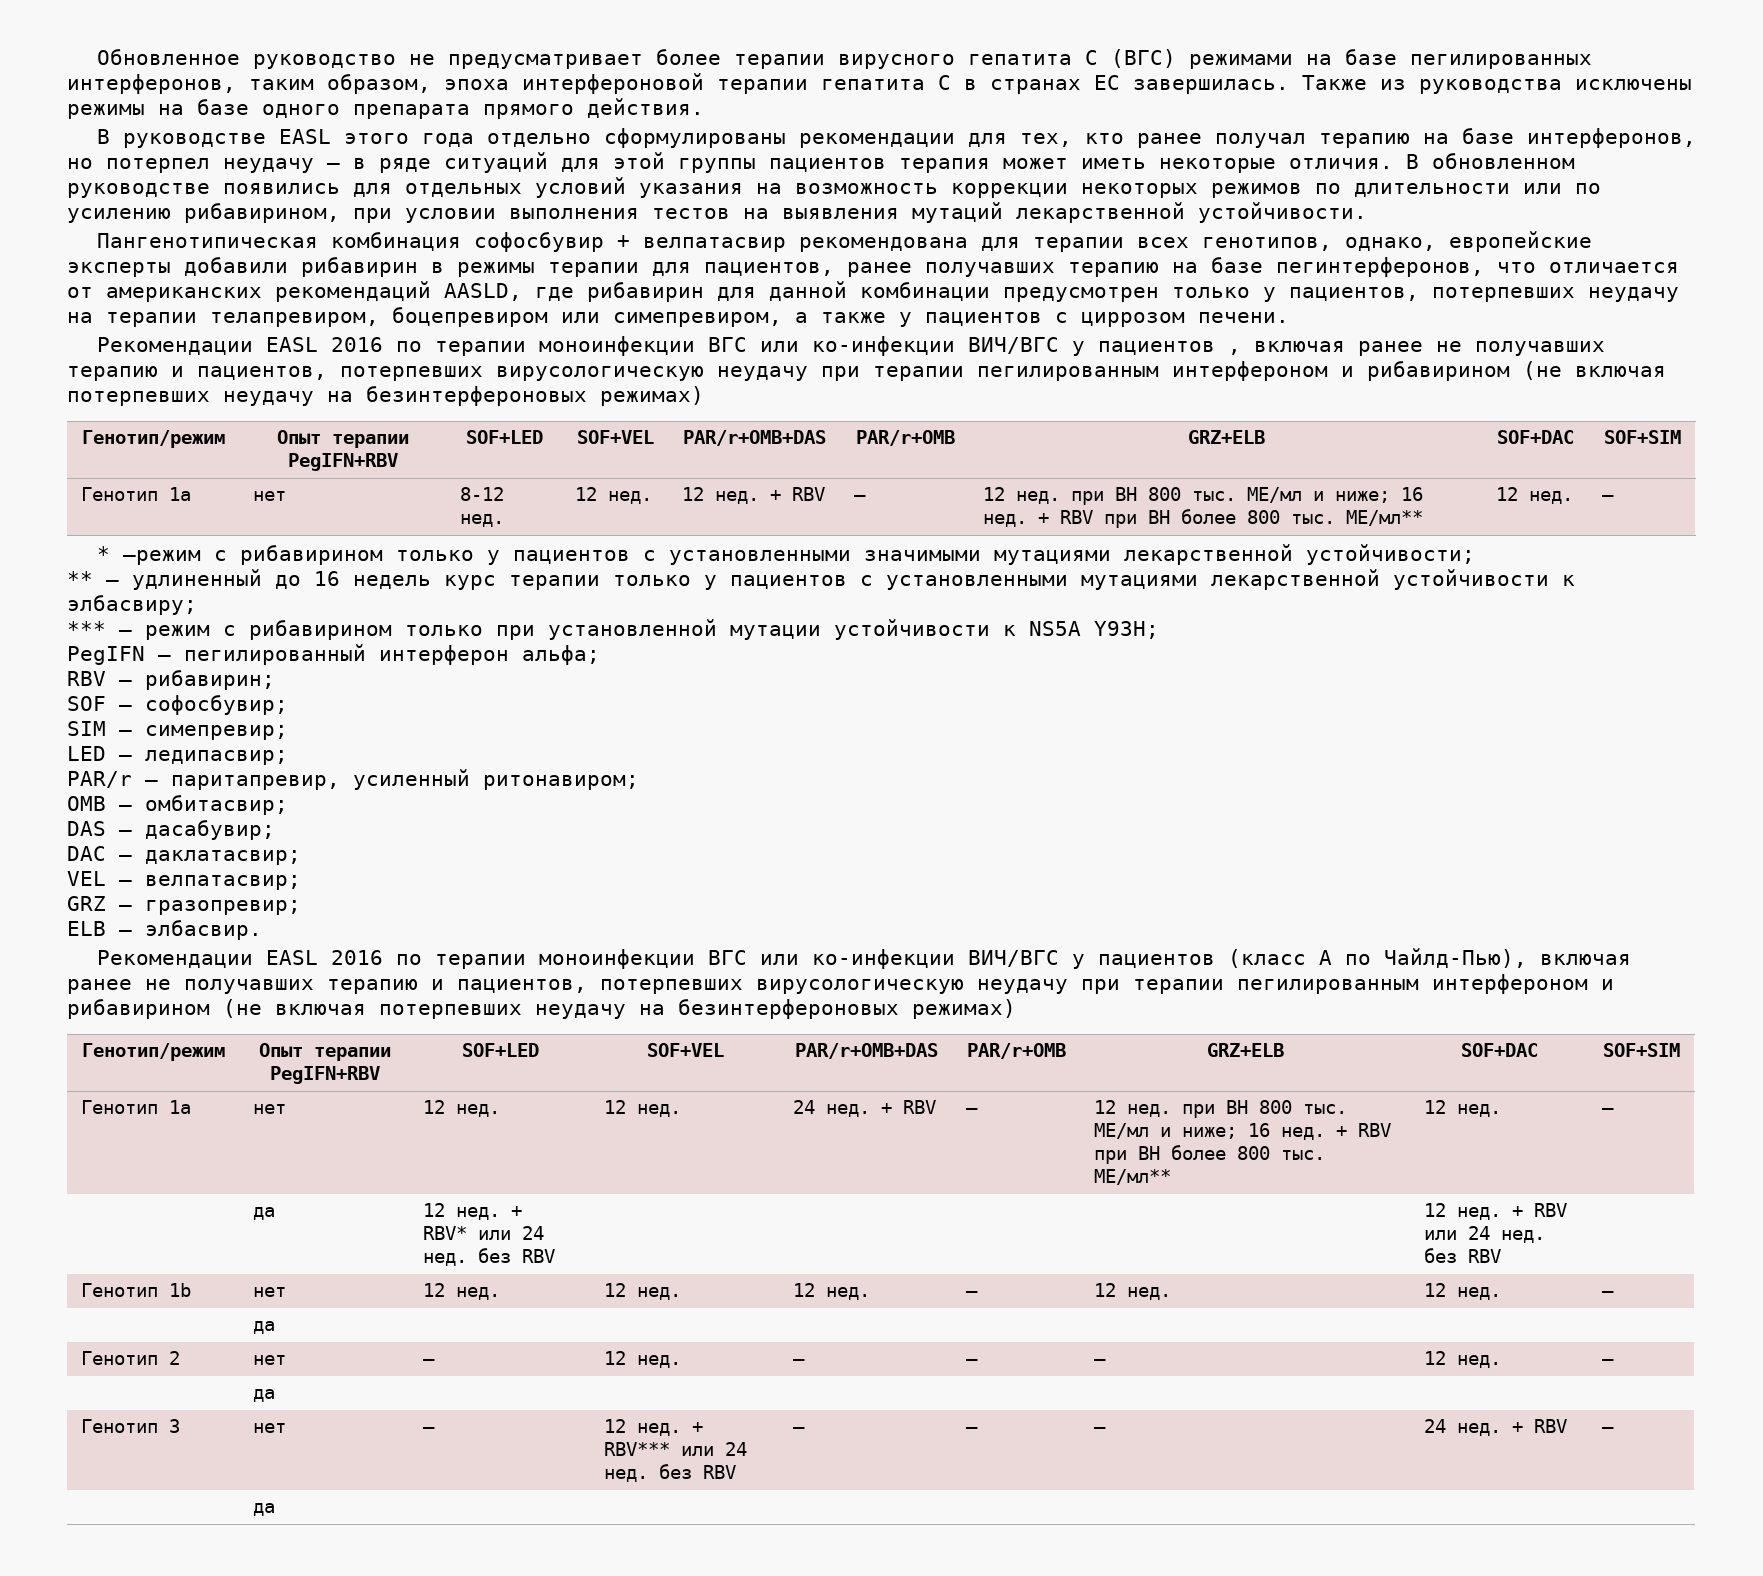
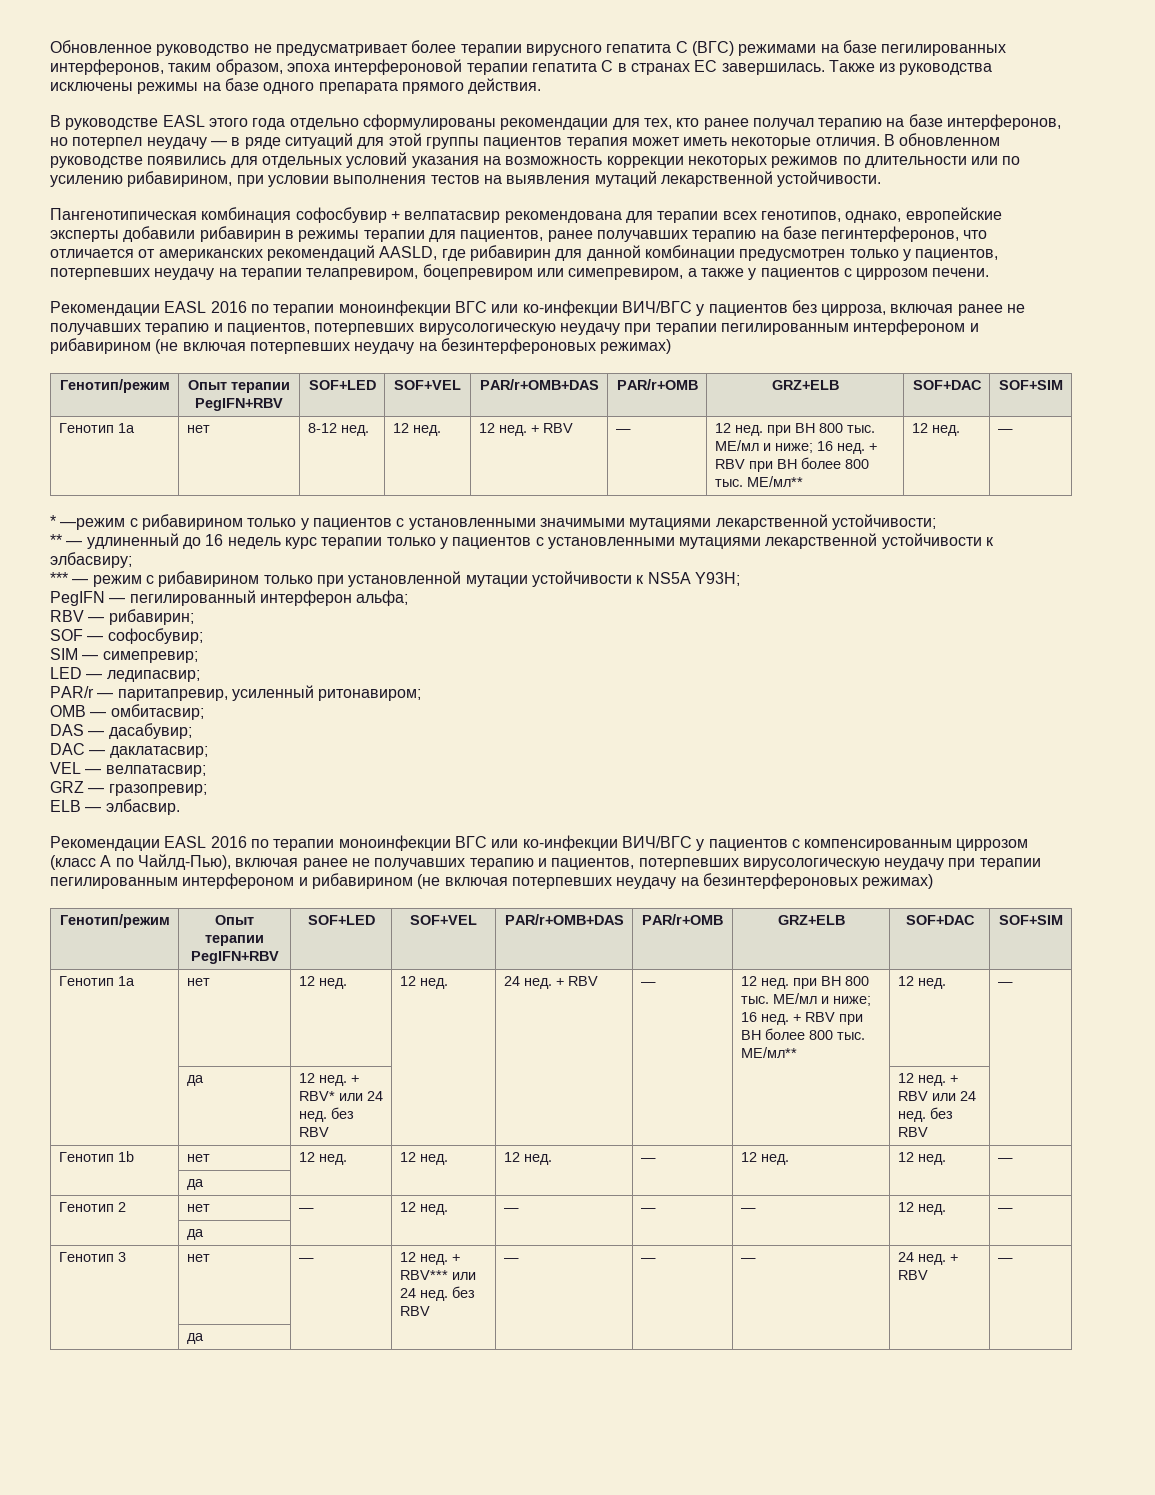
[1227,349,1241,355] , -> [791,300,887,316] без цирроза,
(1215, 961) none -> [791,839,1029,851] с компенсированным циррозом

